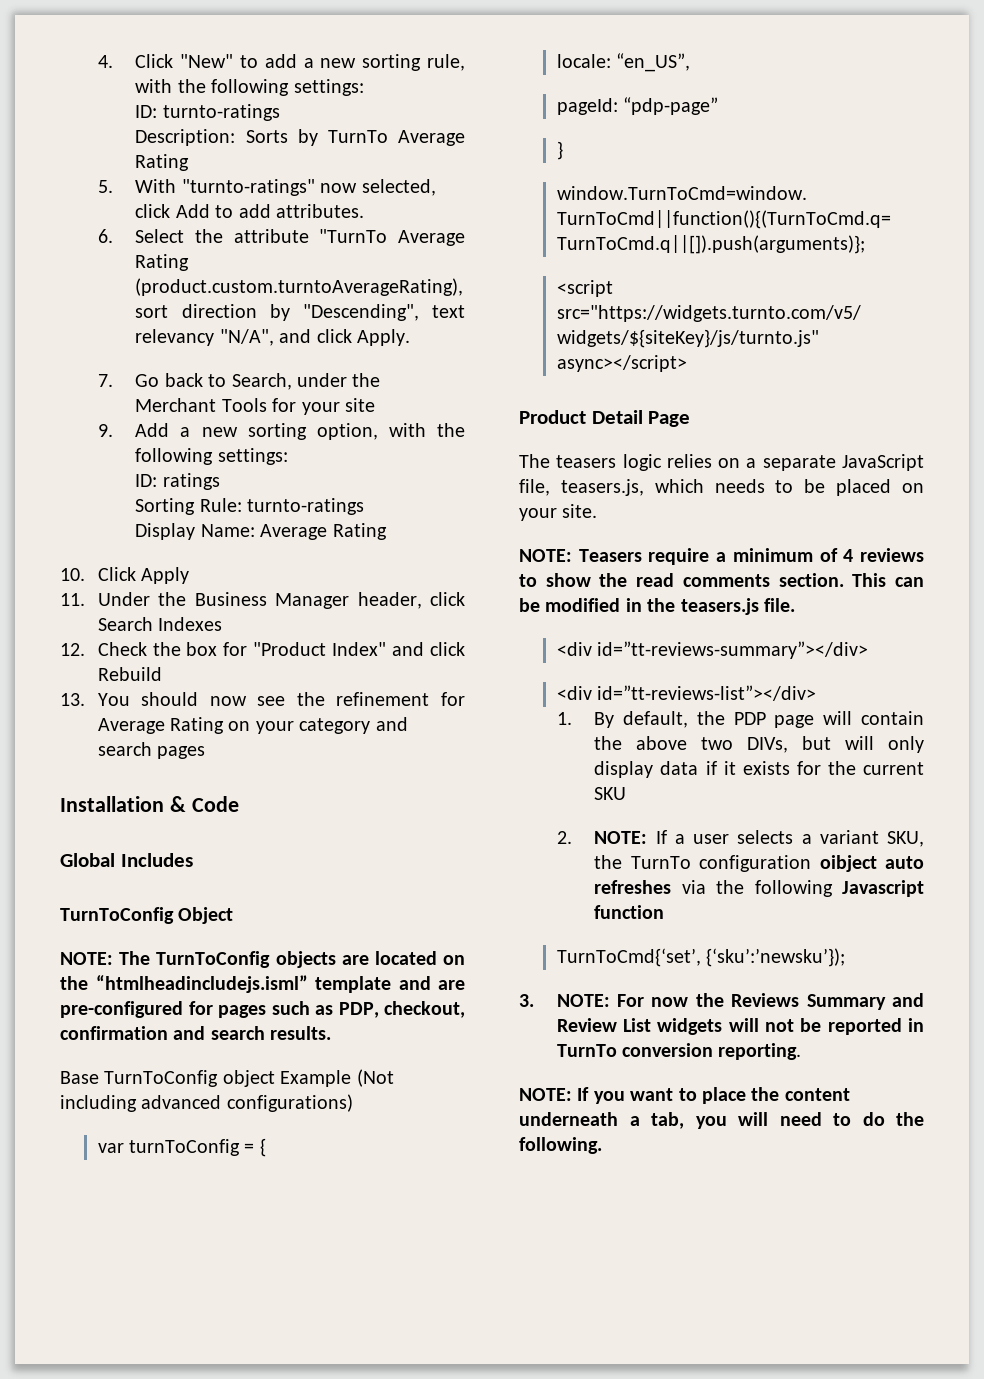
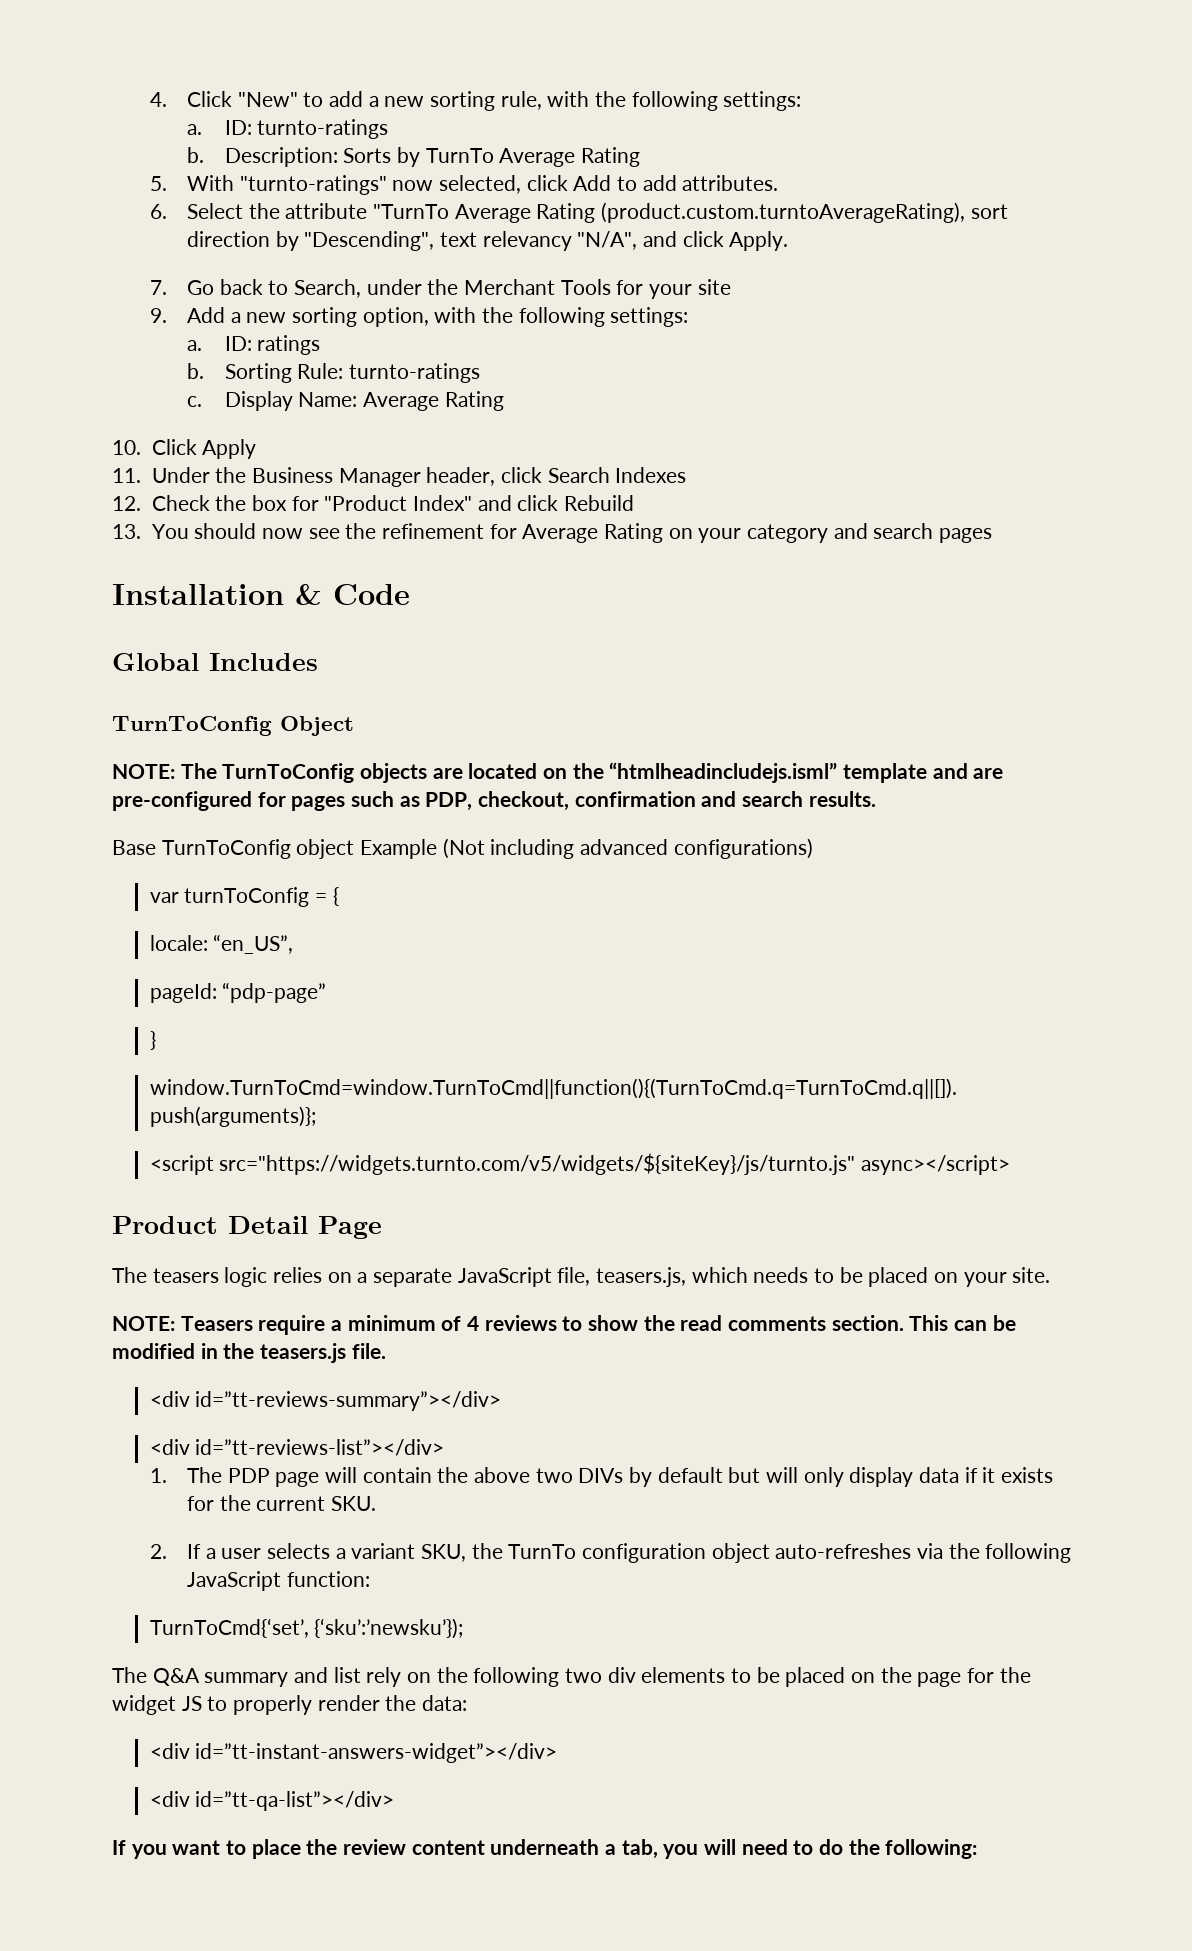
(364, 87) none -> [187,124,203,135] a.
(280, 112) none -> [187,147,205,163] b.
(288, 456) none -> [187,340,203,351] a.
(220, 481) none -> [187,363,205,379] b.
(365, 506) none -> [187,396,203,407] c.
[594,711,725,728] By default, the -> [187,1467,223,1483] The
[747,737,789,753] DIVs, -> [578,1467,723,1487] DIVs by default
[594,787,627,800] SKU -> [331,1496,377,1511] SKU.
[594,831,648,844] NOTE: -> (167, 1551) none
[819,855,924,872] [594,880,672,894] oibject auto refreshes -> [711,1543,912,1563] object auto-refreshes
[842,880,924,897] [594,905,665,919] Javascript function -> [187,1571,370,1591] JavaScript function:
[519,993,924,1010] [556,1018,924,1035] [556,1043,802,1060] [519,1088,572,1101] 3. NOTE: For now the Reviews Summary and Review List widgets will not be reported in TurnTo conversion reporting. // NOTE: -> [112,1667,1031,1687] [112,1695,468,1715] [149,1743,558,1763] [149,1791,395,1811] The Q&A summary and list rely on the following two div elements to be placed on the page for the widget JS to properly render the data: // <div id=”tt-instant-answers-widget”></div> // <div id=”tt-qa-list”></div> //
(780, 1094) none -> [343,1839,407,1855] review
[519,1137,602,1154] following. -> [885,1839,978,1859] following:

